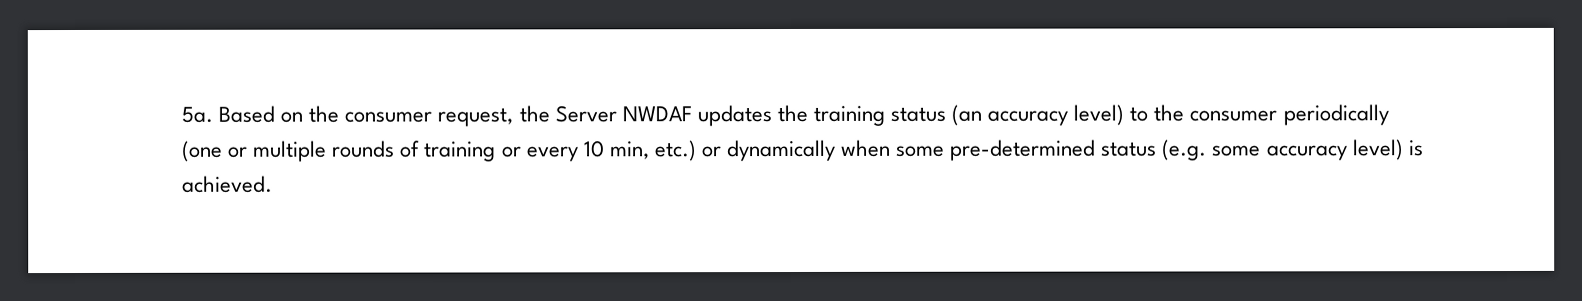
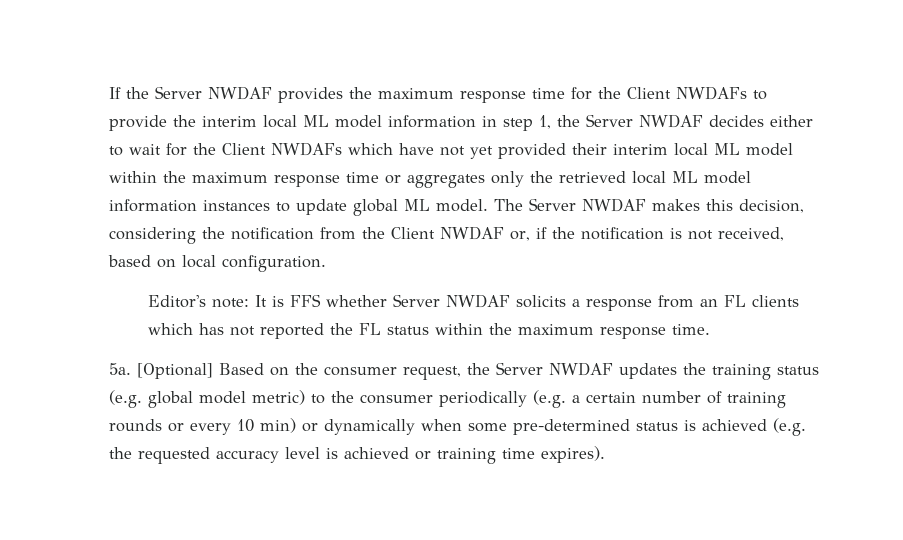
[181,106,214,123] 5a. -> [109,86,768,103] [109,114,814,131] [109,142,794,159] [109,171,752,188] [109,198,805,216] [109,226,785,244] [108,255,327,272] [148,294,800,311] [148,323,711,339] [109,363,214,379] If the Server NWDAF provides the maximum response time for the Client NWDAFs to provide the interim local ML model information in step 1, the Server NWDAF decides either to wait for the Client NWDAFs which have not yet provided their interim local ML model within the maximum response time or aggregates only the retrieved local ML model information instances to update global ML model. The Server NWDAF makes this decision, considering the notification from the Client NWDAF or, if the notification is not received, based on local configuration. // Editor's note: It is FFS whether Server NWDAF solicits a response from an FL clients which has not reported the FL status within the maximum response time. // 5a. [Optional]
[951,104,1389,126] [181,140,396,162] (an accuracy level) to the consumer periodically (one or multiple rounds -> [109,390,702,408] (e.g. global model metric) to the consumer periodically (e.g. a certain number
(497, 151) none -> [109,419,163,432] rounds
[608,140,697,162] min, etc.) -> [260,418,297,433] min)
[1161,139,1424,161] [182,175,274,193] (e.g. some accuracy level) is achieved. -> [684,418,807,436] [109,446,606,464] is achieved (e.g. the requested accuracy level is achieved or training time expires).

